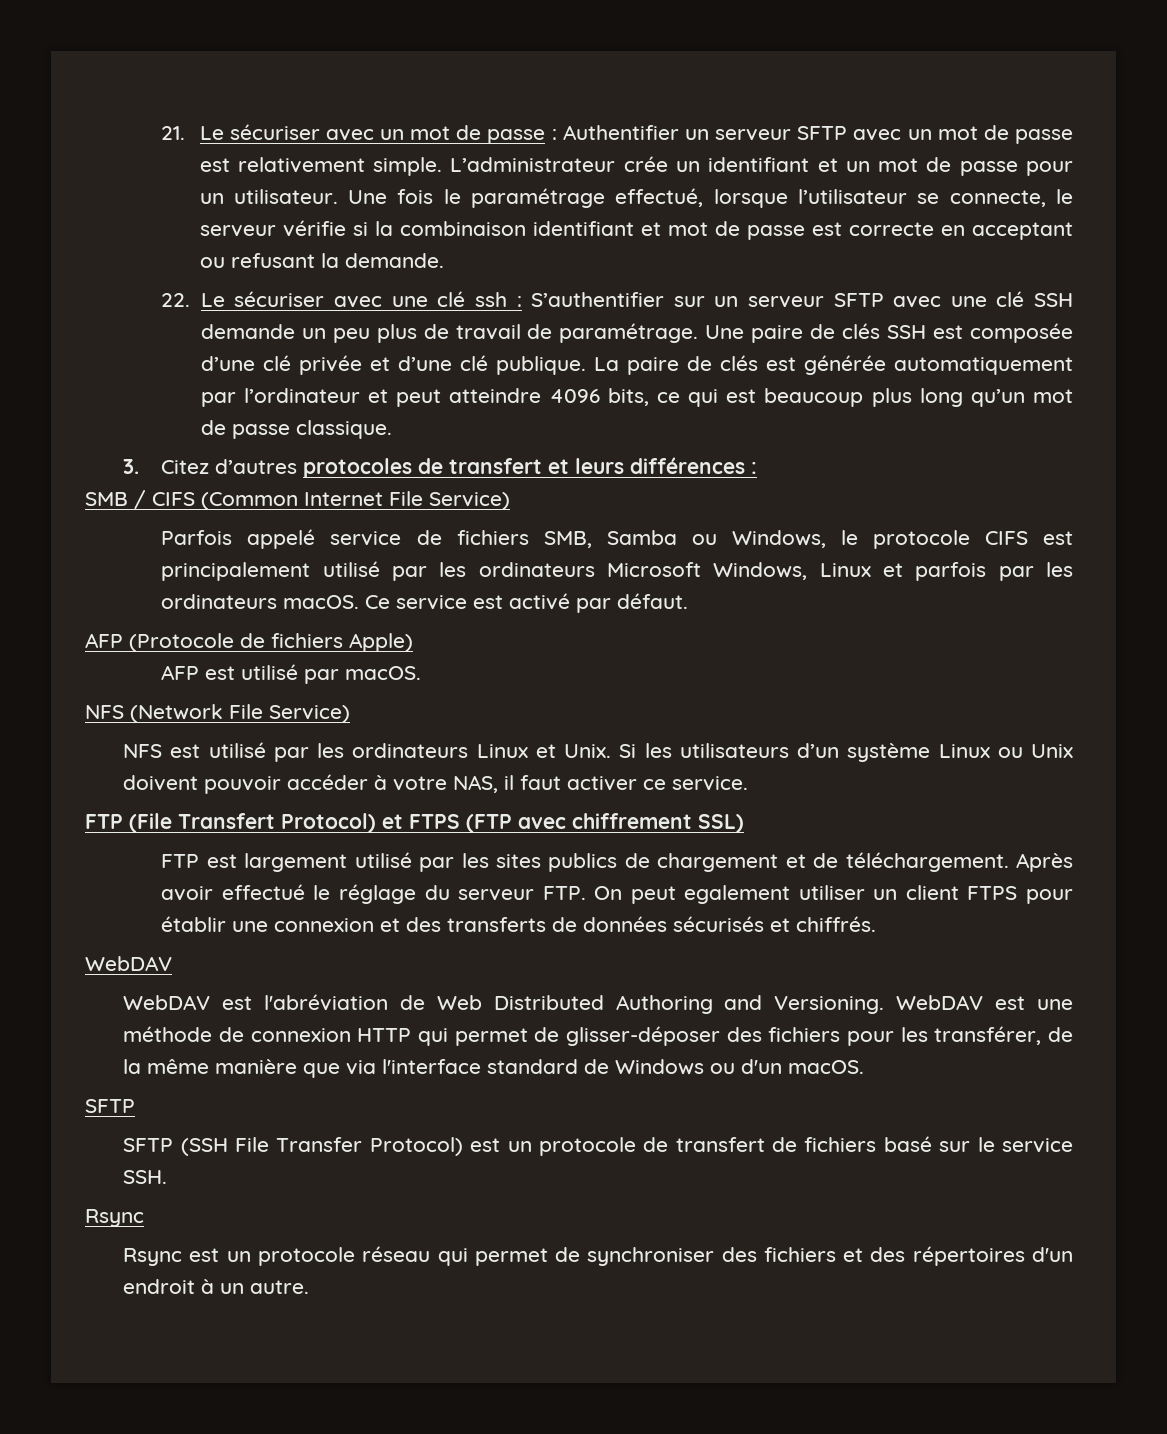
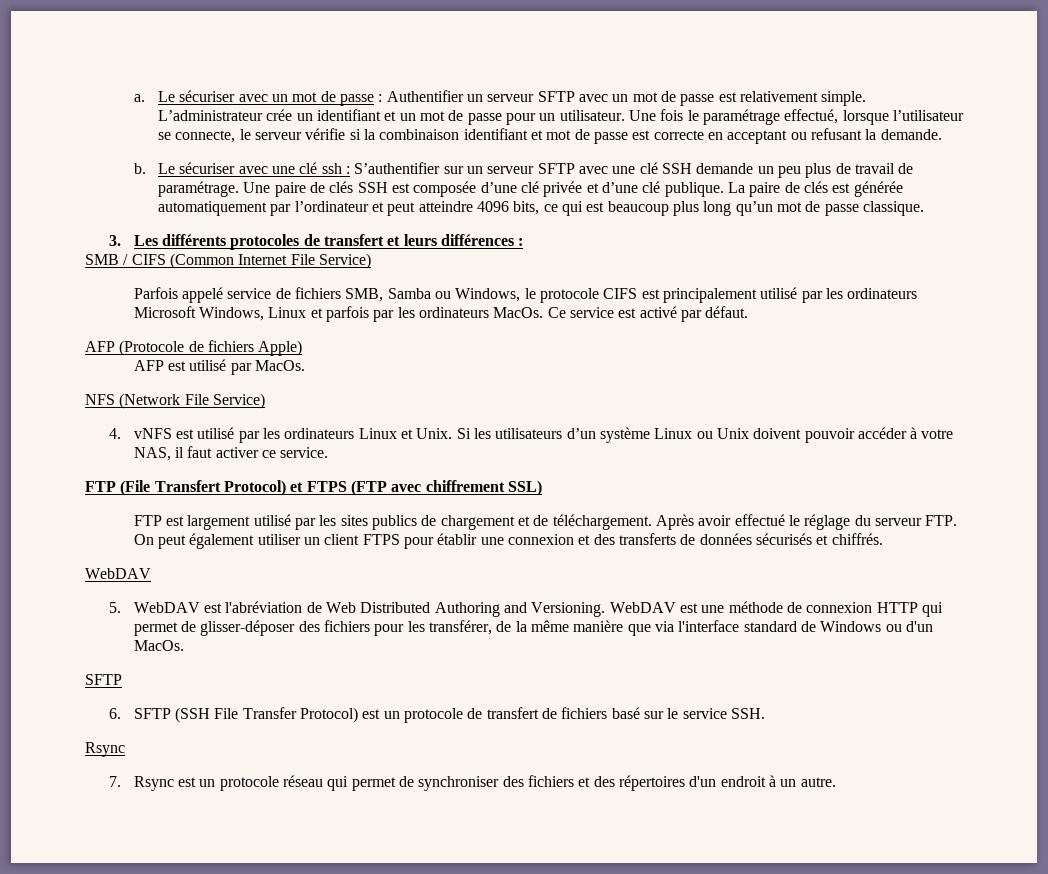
[161,126,186,140] 21. -> [133,94,145,102] a.
[161,293,191,307] 22. -> [133,163,146,174] b.
[161,459,298,474] Citez d’autres -> [133,234,227,246] Les différents
[283,595,360,609] macOS. -> [493,307,544,318] MacOs.
[345,666,422,680] macOS. -> [255,360,306,371] MacOs.
[123,744,163,758] NFS -> [109,428,172,439] 4. vNFS
[684,885,791,904] egalement -> [189,533,255,549] également
(172, 963) none -> [109,602,122,613] 5.
[788,1060,865,1074] macOS. -> [133,640,184,651] MacOs.
(135, 1106) none -> [109,708,122,719] 6.
(144, 1218) none -> [109,776,122,787] 7.

